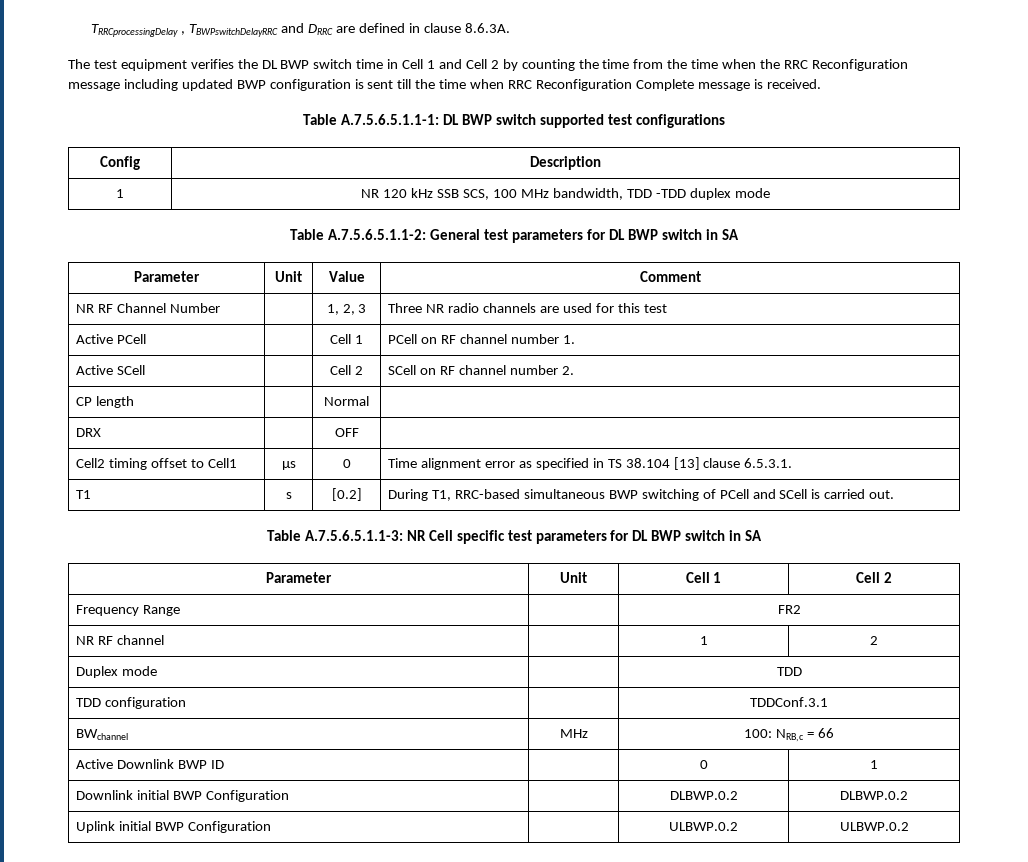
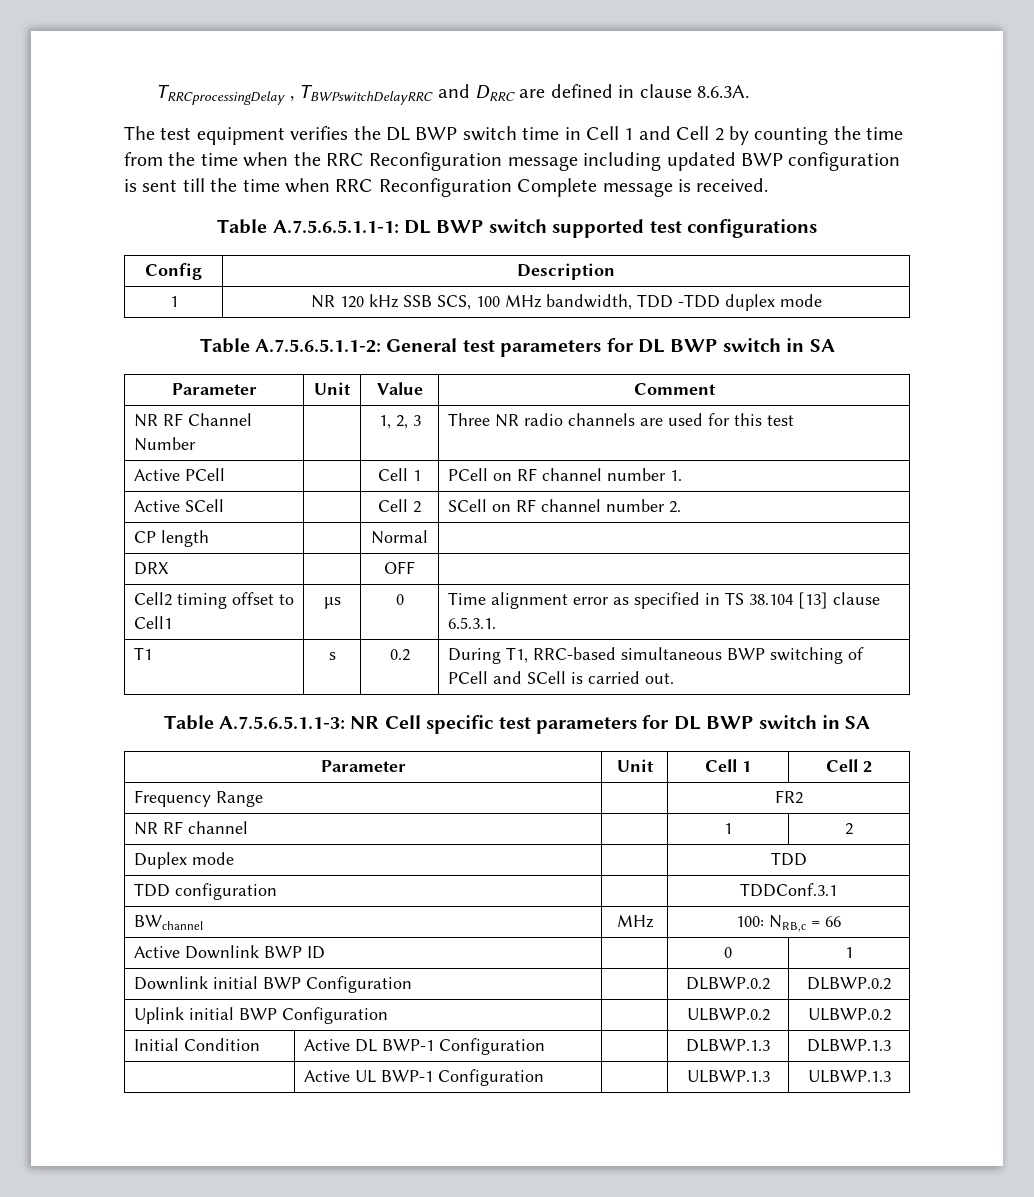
[331,488,362,501] [0.2] -> [389,649,410,661] 0.2
(909, 826) none -> [133,1038,260,1051] [303,1038,545,1055] [686,1039,770,1052] [807,1039,891,1052] [303,1069,544,1086] [686,1070,770,1083] [807,1070,891,1083] // Initial Condition | Active DL BWP-1 Configuration | | DLBWP.1.3 | DLBWP.1.3 // | Active UL BWP-1 Configuration | | ULBWP.1.3 | ULBWP.1.3

